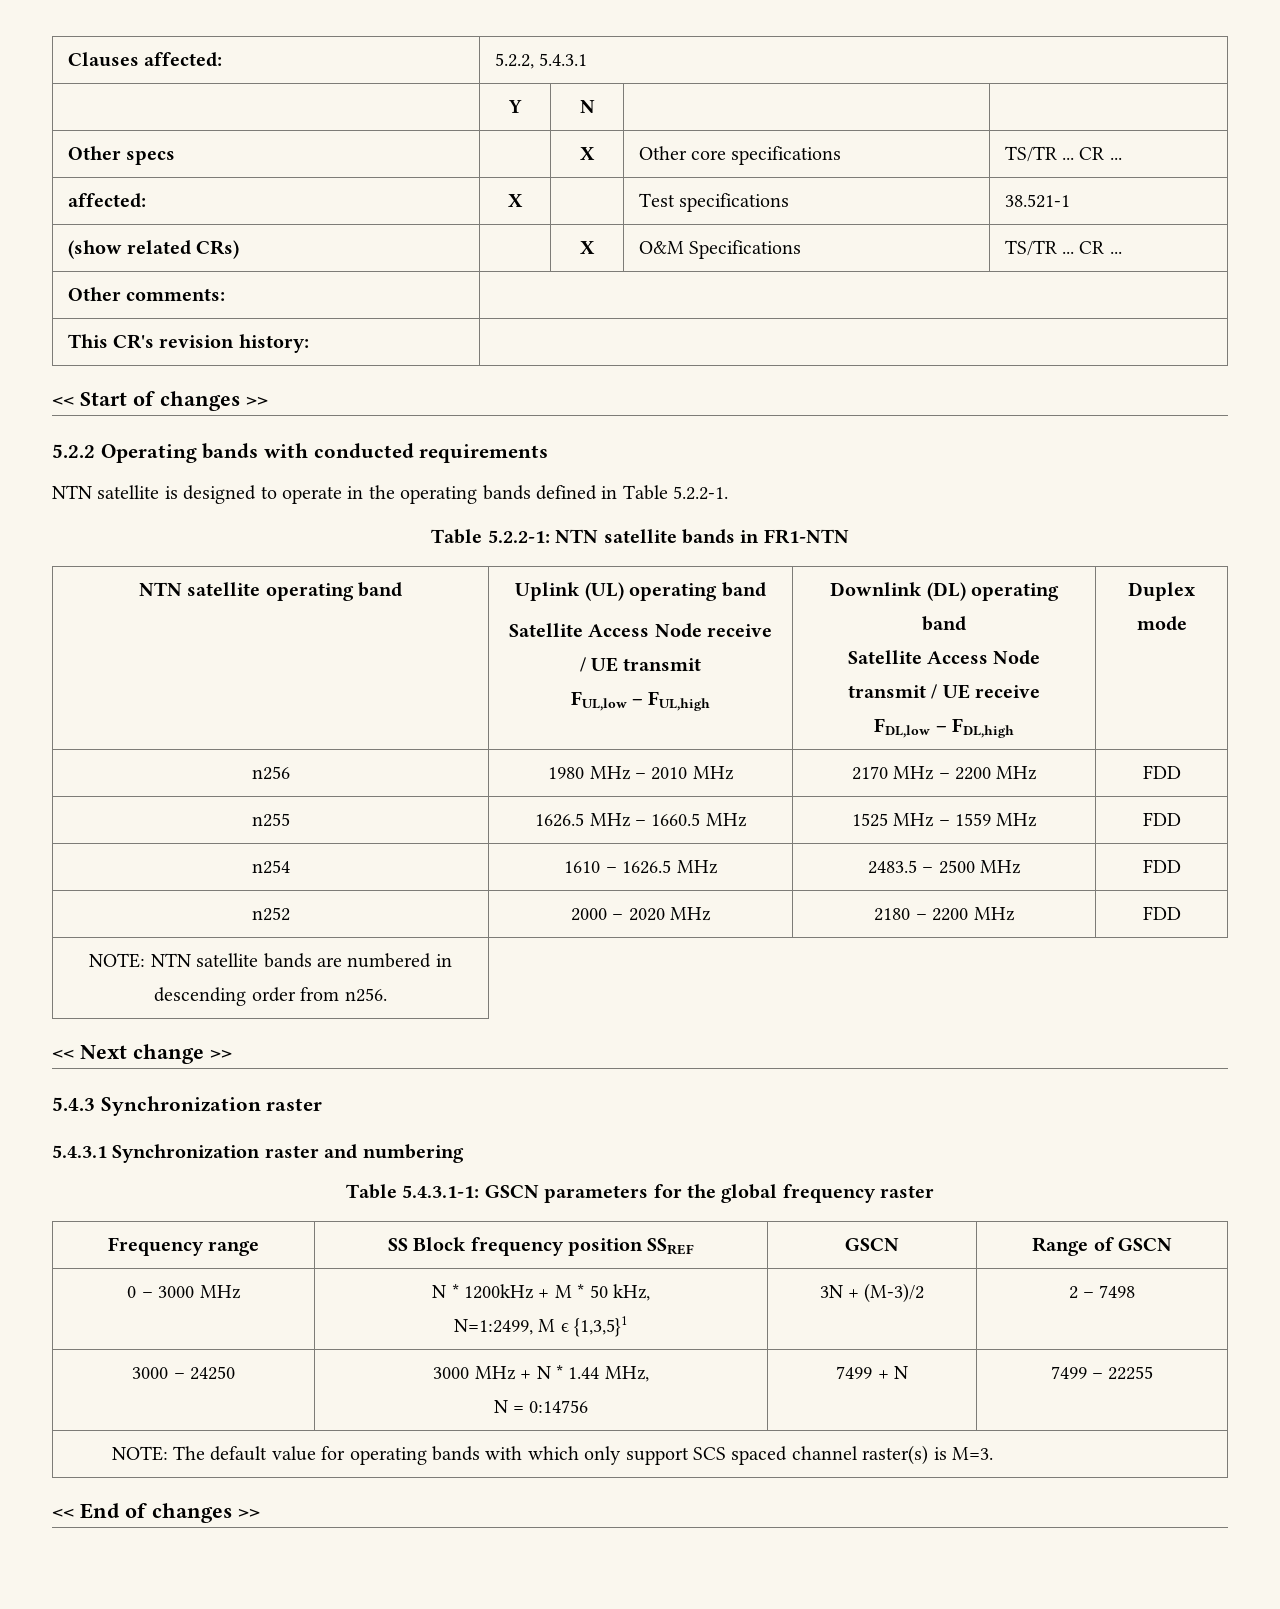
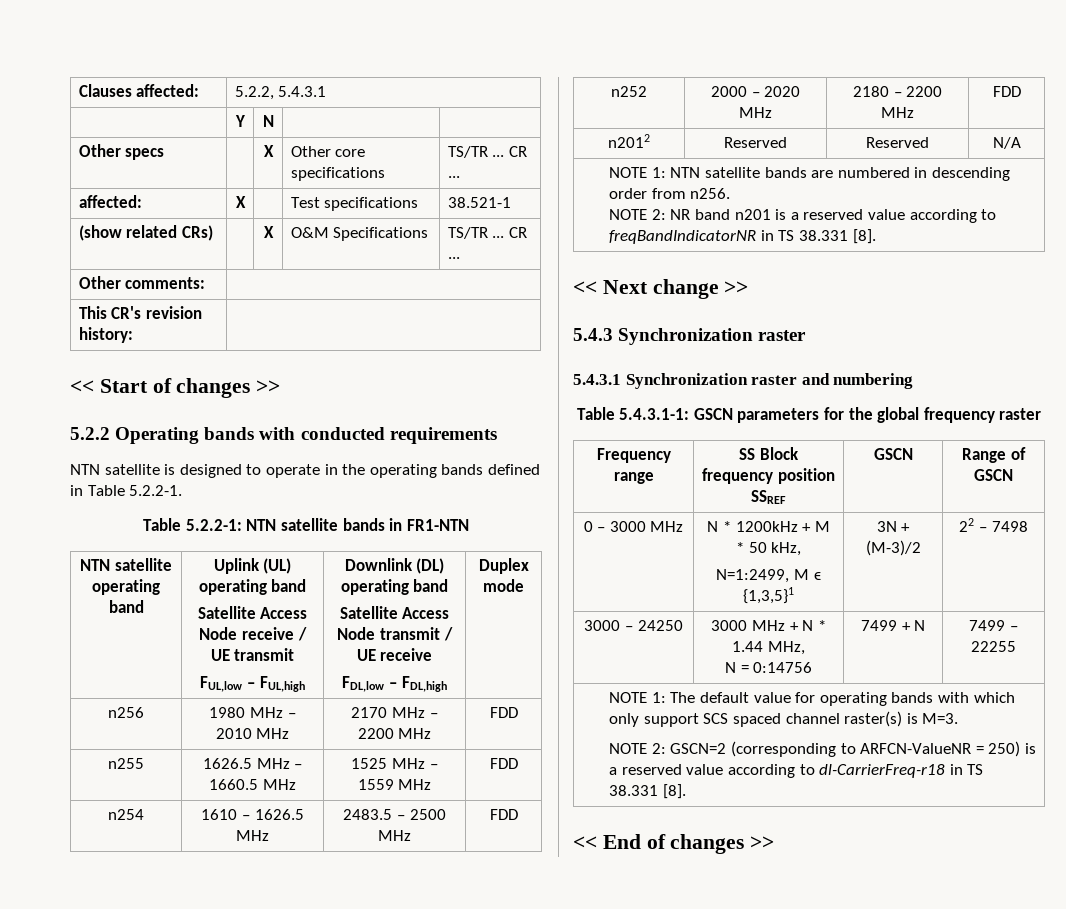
[89,953,146,968] NOTE: -> [608,134,650,148] [724,137,787,148] [866,137,929,148] [992,137,1021,149] [609,167,666,178] n2012 | Reserved | Reserved | N/A // NOTE 1:
(387, 995) none -> [609,209,997,223] [609,229,876,244] // NOTE 2: NR band n201 is a reserved value according to freqBandIndicatorNR in TS 38.331 [8].
[1068,1286,1078,1299] 2 -> [959,518,975,532] 22
[111,1446,168,1461] NOTE: -> [609,692,666,703] NOTE 1:
(994, 1453) none -> [609,741,1037,757] [609,764,984,778] [609,784,686,799] // NOTE 2: GSCN=2 (corresponding to ARFCN-ValueNR = 250) is a reserved value according to dl-CarrierFreq-r18 in TS 38.331 [8].

